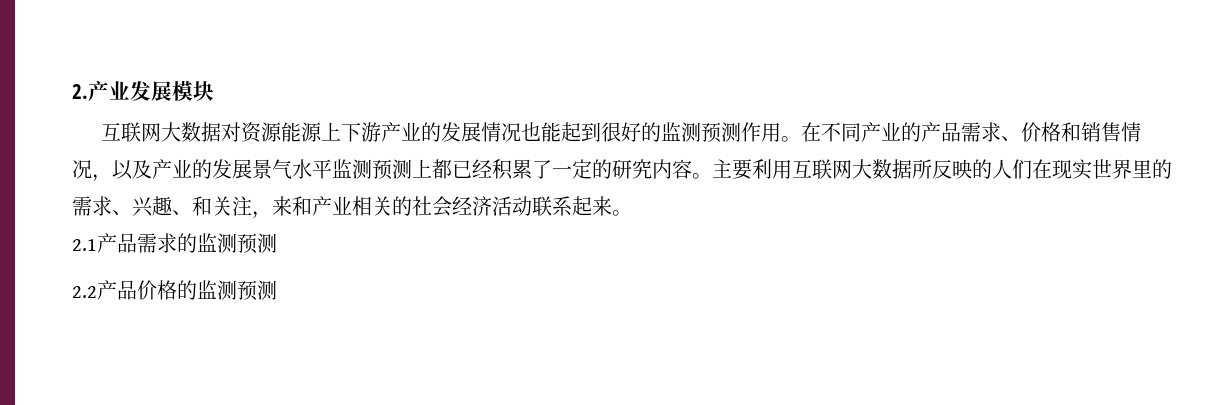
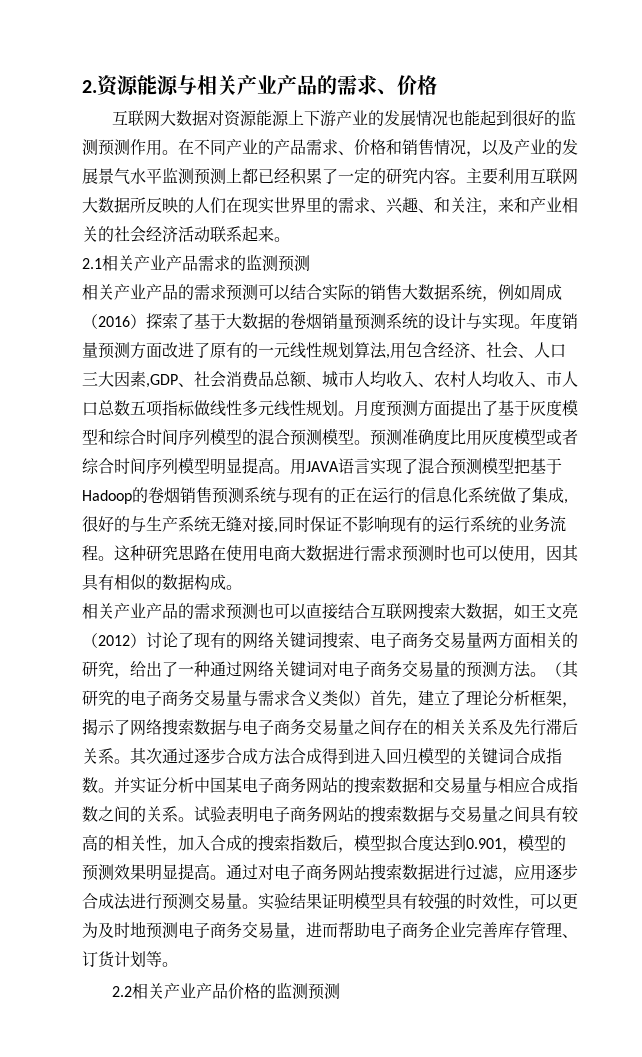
[88,81,214,101] 产业发展模块 -> [97,74,437,97] 资源能源与相关产业产品的需求、价格
(97, 245) none -> [102,255,166,271] 相关产业
(277, 243) none -> [82,284,562,302] [82,312,578,330] [82,342,566,359] [82,371,578,388] [82,399,578,417] [82,428,578,446] [82,457,562,475] [82,487,568,504] [82,516,566,533] [82,544,579,563] [82,574,242,591] [82,602,578,621] [82,631,578,649] [82,660,579,679] [82,689,578,708] [82,718,578,736] [82,747,562,765] [82,776,578,794] [82,805,579,823] [82,834,566,853] [82,863,578,882] [82,892,578,911] [82,921,578,940] [82,951,178,968] // 相关产业产品的需求预测可以结合实际的销售大数据系统，例如周成（2016）探索了基于大数据的卷烟销量预测系统的设计与实现。年度销量预测方面改进了原有的一元线性规划算法,用包含经济、社会、人口三大因素,GDP、社会消费品总额、城市人均收入、农村人均收入、市人口总数五项指标做线性多元线性规划。月度预测方面提出了基于灰度模型和综合时间序列模型的混合预测模型。预测准确度比用灰度模型或者综合时间序列模型明显提高。用JAVA语言实现了混合预测模型把基于Hadoop的卷烟销售预测系统与现有的正在运行的信息化系统做了集成,很好的与生产系统无缝对接,同时保证不影响现有的运行系统的业务流程。这种研究思路在使用电商大数据进行需求预测时也可以使用，因其具有相似的数据构成。 // 相关产业产品的需求预测也可以直接结合互联网搜索大数据，如王文亮（2012）讨论了现有的网络关键词搜索、电子商务交易量两方面相关的研究，给出了一种通过网络关键词对电子商务交易量的预测方法。（其研究的电子商务交易量与需求含义类似）首先，建立了理论分析框架，揭示了网络搜索数据与电子商务交易量之间存在的相关关系及先行滞后关系。其次通过逐步合成方法合成得到进入回归模型的关键词合成指数。并实证分析中国某电子商务网站的搜索数据和交易量与相应合成指数之间的关系。试验表明电子商务网站的搜索数据与交易量之间具有较高的相关性，加入合成的搜索指数后，模型拟合度达到0.901，模型的预测效果明显提高。通过对电子商务网站搜索数据进行过滤，应用逐步合成法进行预测交易量。实验结果证明模型具有较强的时效性，可以更为及时地预测电子商务交易量，进而帮助电子商务企业完善库存管理、订货计划等。
(97, 292) none -> [132,983,197,999] 相关产业

